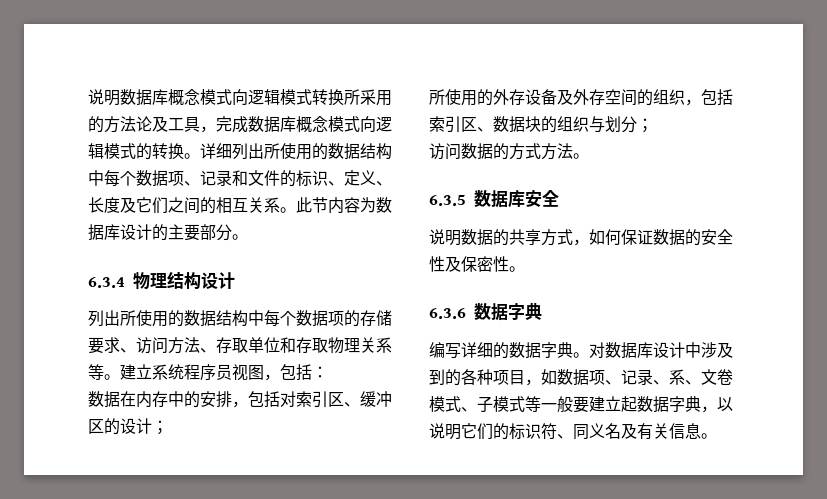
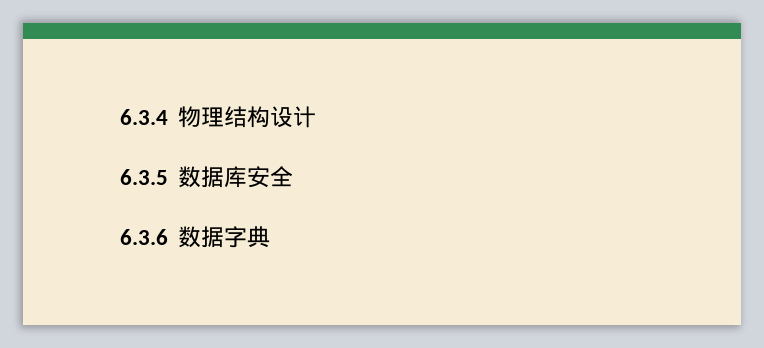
[88,89,392,106] [88,116,392,133] [88,143,392,160] [88,170,392,187] [88,197,392,214] [88,224,248,241] [88,271,235,290] [88,310,392,327] [88,337,392,354] [88,364,328,381] [88,391,392,408] [88,418,168,435] [429,89,733,106] [429,116,653,133] [429,143,589,160] [429,190,559,208] [429,229,733,246] [429,256,525,272] [429,303,542,321] [429,342,733,359] [429,369,733,386] [429,396,733,413] [429,423,717,440] 说明数据库概念模式向逻辑模式转换所采用的方法论及工具，完成数据库概念模式向逻辑模式的转换。详细列出所使用的数据结构中每个数据项、记录和文件的标识、定义、长度及它们之间的相互关系。此节内容为数据库设计的主要部分。 // 6.3.4物理结构设计 // 列出所使用的数据结构中每个数据项的存储要求、访问方法、存取单位和存取物理关系等。建立系统程序员视图，包括： // 数据在内存中的安排，包括对索引区、缓冲区的设计； // 所使用的外存设备及外存空间的组织，包括索引区、数据块的组织与划分； // 访问数据的方式方法。 // 6.3.5数据库安全 // 说明数据的共享方式，如何保证数据的安全性及保密性。 // 6.3.6数据字典 // 编写详细的数据字典。对数据库设计中涉及到的各种项目，如数据项、记录、系、文卷模式、子模式等一般要建立起数据字典，以说明它们的标识符、同义名及有关信息。 -> [120,106,316,128] [120,166,293,188] [120,226,270,248] 6.3.4物理结构设计 // 6.3.5数据库安全 // 6.3.6数据字典

